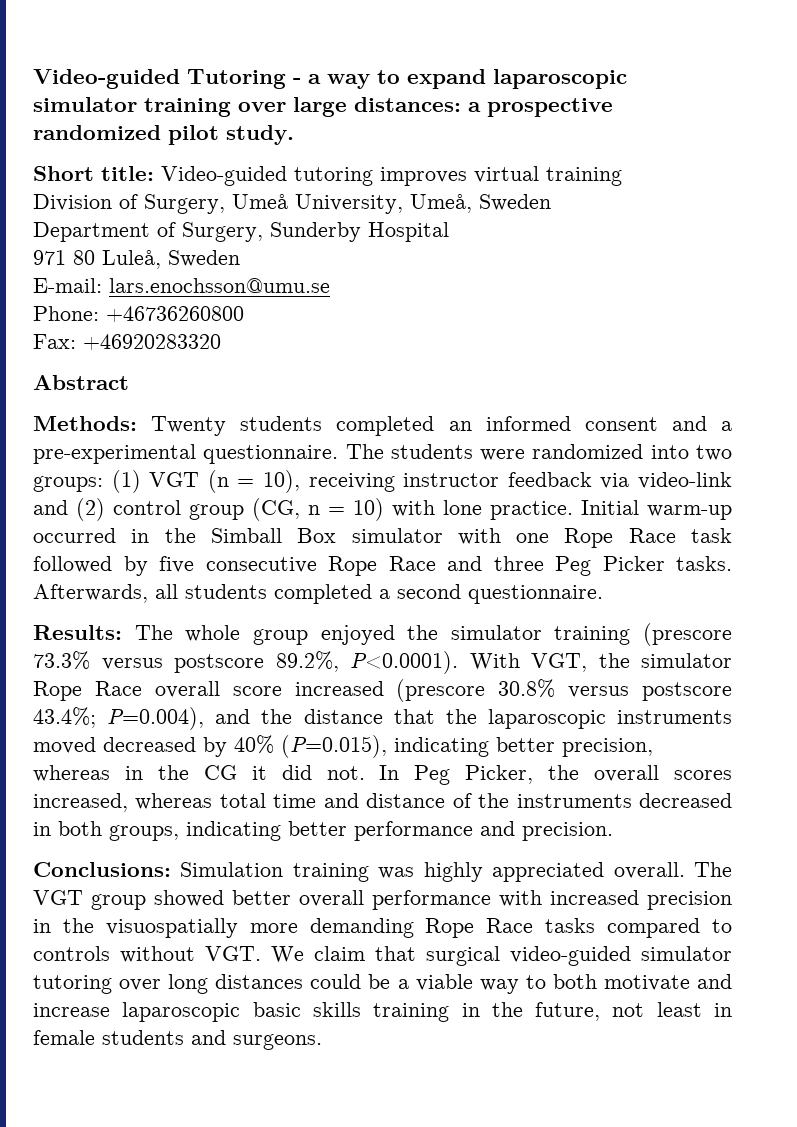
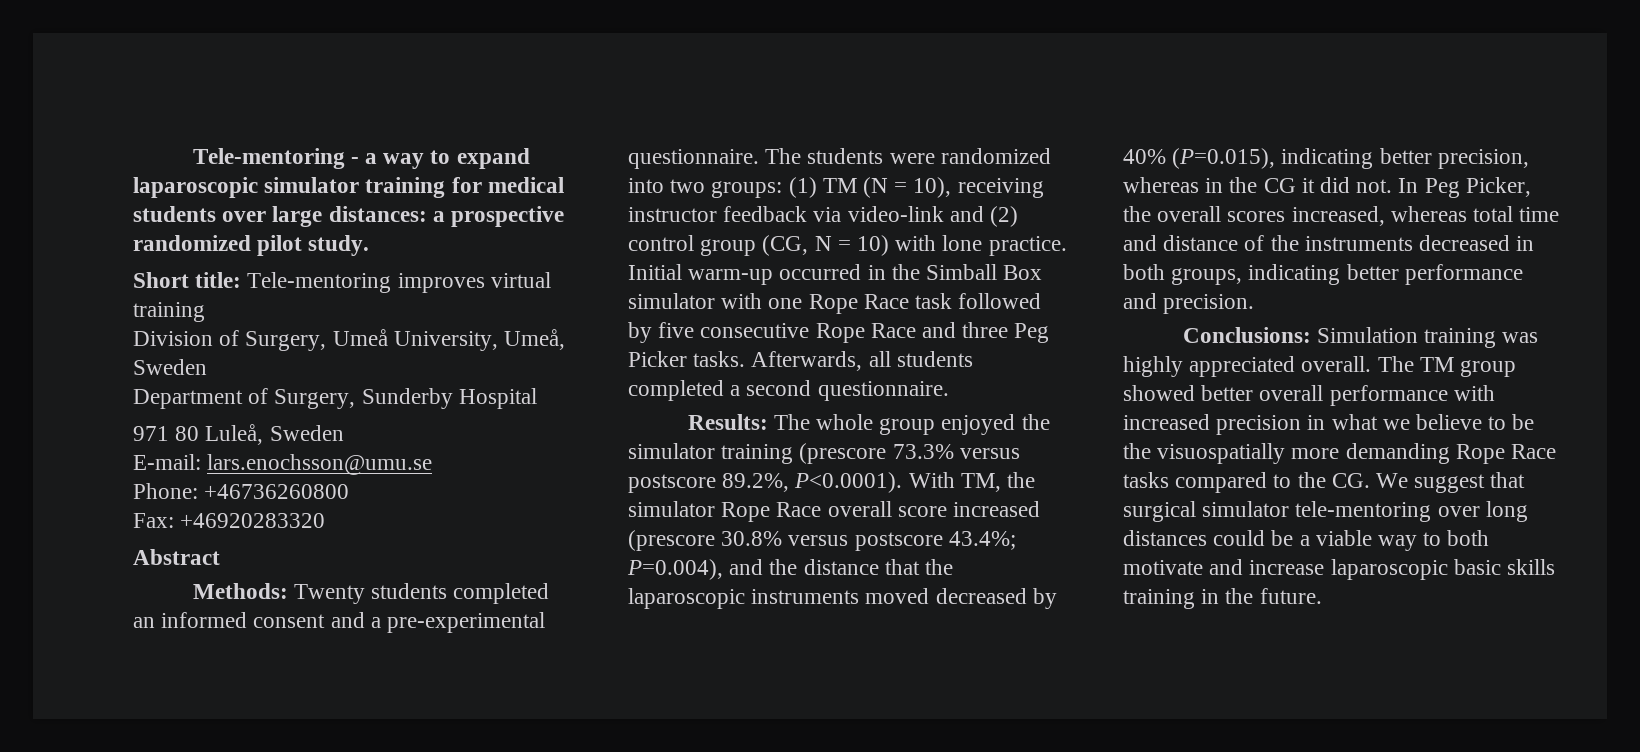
[33,69,286,89] Video-guided Tutoring -> [192,148,345,169] Tele-mentoring
(231, 107) none -> [451,177,564,193] [133,206,216,222] for medical students
[161,166,373,186] Video-guided tutoring -> [247,272,392,293] Tele-mentoring
[149,470,229,493] VGT (n -> [822,177,889,198] TM (N
[308,505,320,515] n -> [814,236,832,251] N
[531,653,587,672] VGT, -> [960,473,1001,492] TM,
[33,890,83,905] VGT -> [1419,357,1454,372] TM
(51, 926) none -> [1331,414,1535,430] what we believe to be
[33,946,732,966] [33,975,112,994] controls without VGT. We claim that surgical video-guided simulator tutoring -> [1297,472,1526,493] [1123,501,1432,522] the CG. We suggest that surgical simulator tele-mentoring
[535,1002,732,1021] [33,1030,322,1050] future, not least in female students and surgeons. -> [1259,588,1322,604] future.

